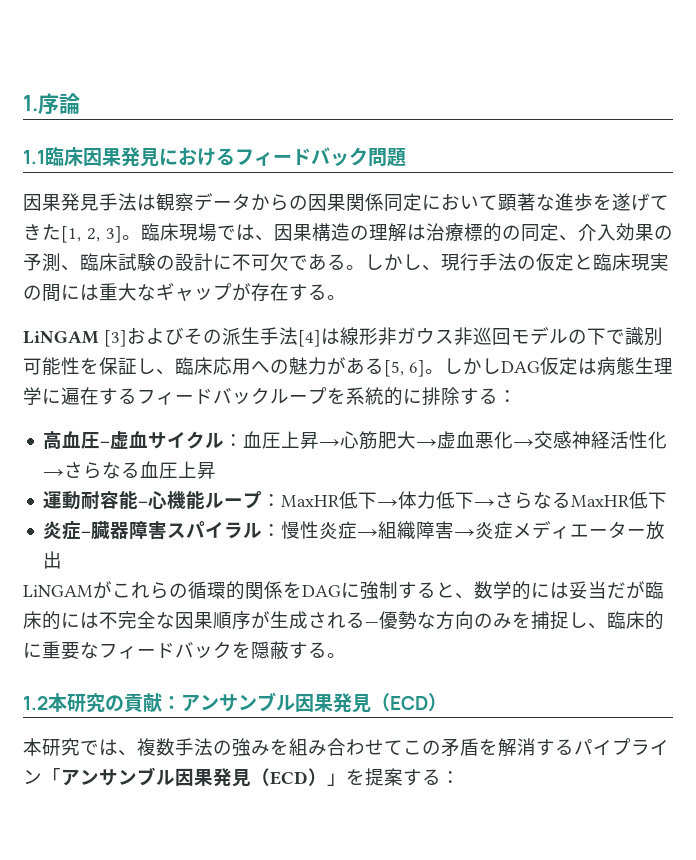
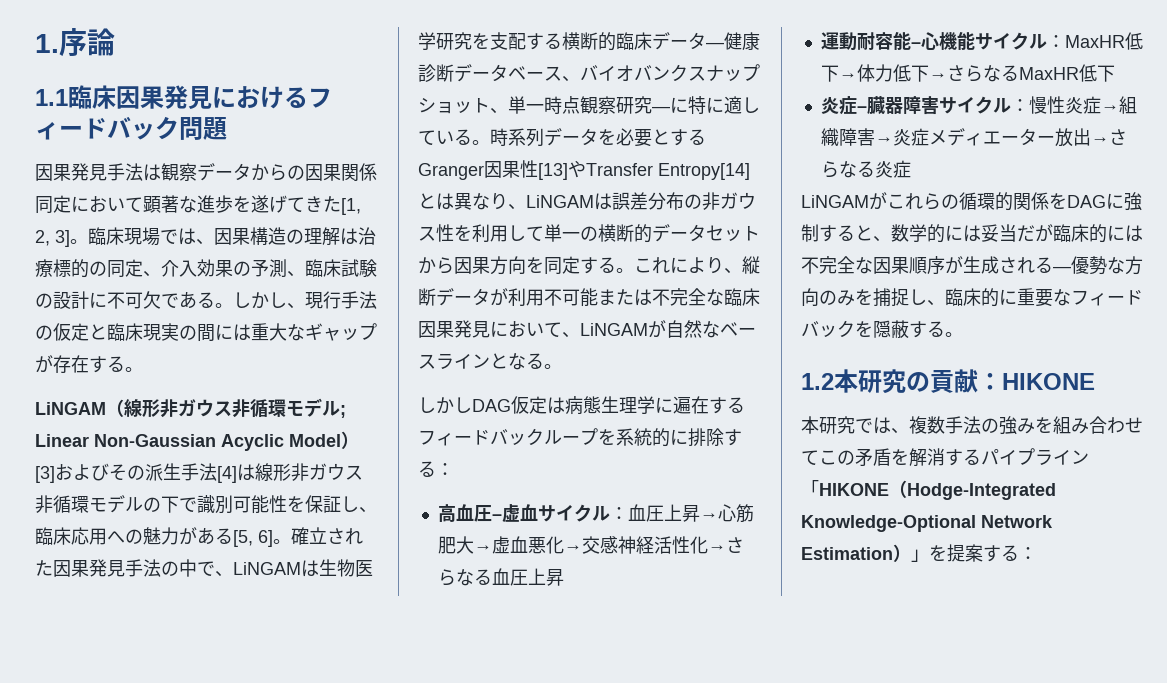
(99, 337) none -> [106,398,346,418] [35,431,359,451] （線形非ガウス非循環モデル; Linear Non-Gaussian Acyclic Model）
[473,327,511,345] 巡回 -> [53,495,89,513] 循環
(444, 371) none -> [291,527,363,545] [35,559,373,577] [418,32,760,51] [418,64,760,82] [418,96,760,115] [418,128,706,147] [418,160,750,180] [418,192,756,210] [418,224,760,243] [418,256,760,275] [418,288,760,307] [418,320,756,338] [418,353,562,370] 確立された因果発見手法の中で、LiNGAMは生物医学研究を支配する横断的臨床データ—健康診断データベース、バイオバンクスナップショット、単一時点観察研究—に特に適している。時系列データを必要とするGranger因果性[13]やTransfer Entropy[14]とは異なり、LiNGAMは誤差分布の非ガウス性を利用して単一の横断的データセットから因果方向を同定する。これにより、縦断データが利用不可能または不完全な臨床因果発見において、LiNGAMが自然なベースラインとなる。 //
[205,491,263,509] ループ -> [974,32,1047,50] サイクル
[167,521,244,539] スパイラ -> [938,96,993,114] サイク
(63, 560) none -> [1090,129,1127,145] [820,160,911,178] →さらなる炎症
[181,692,447,713] アンサンブル因果発見（ECD） -> [1002,373,1095,390] HIKONE
[61,767,308,787] アンサンブル因果発見（ECD -> [819,480,1056,500] [801,515,1053,532] [801,547,893,560] HIKONE（Hodge-Integrated Knowledge-Optional Network Estimation

